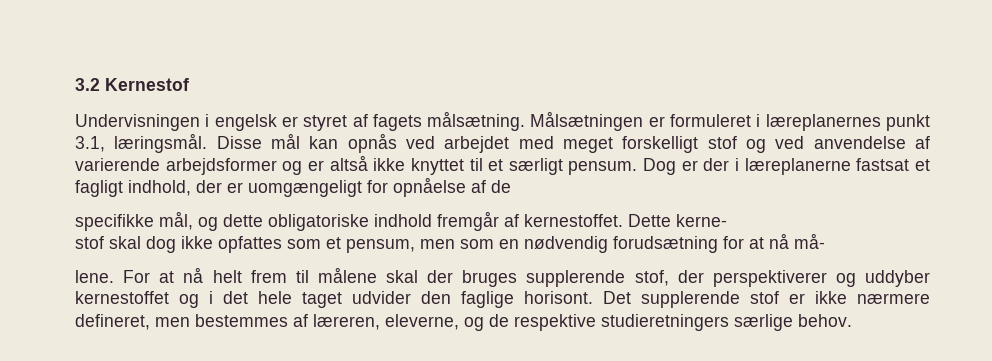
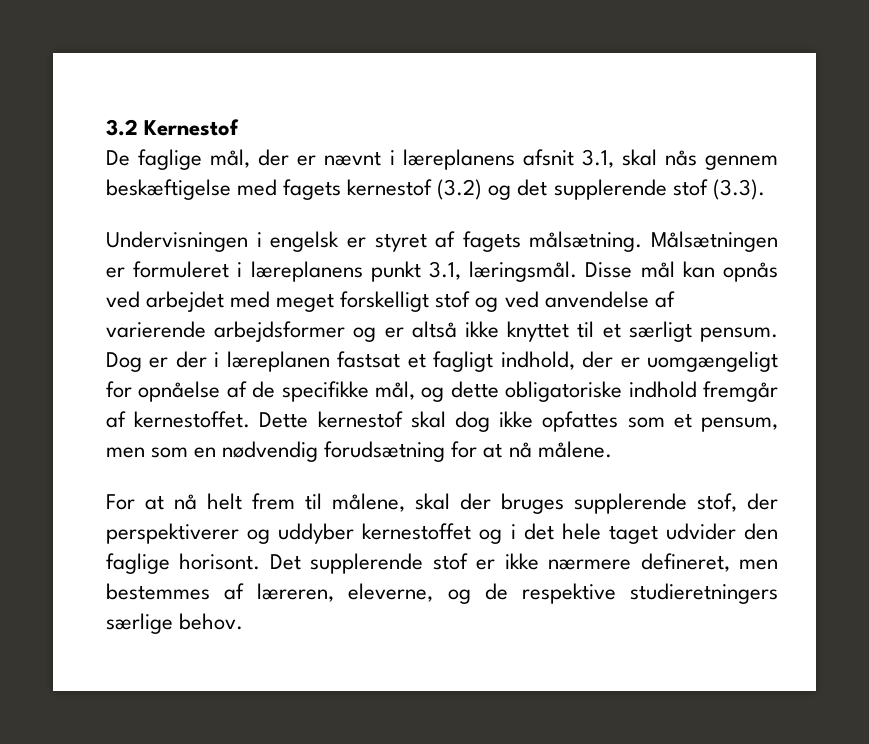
(189, 84) none -> [106,149,779,170] [106,179,765,200] // De faglige mål, der er nævnt i læreplanens afsnit 3.1, skal nås gennem beskæftigelse med fagets kernestof (3.2) og det supplerende stof (3.3).
[765,114,881,131] læreplanernes -> [250,261,363,282] læreplanens
[744,158,851,175] læreplanerne -> [226,351,330,372] læreplanen
(511, 186) // -> (276, 389) none
[676,214,727,227] [75,236,104,249] kerne- // stof -> [317,411,403,428] kernestof
[794,233,825,249] [75,270,114,283] må- // lene. -> [537,441,612,458] målene. //
[317,267,377,283] målene -> [332,493,405,512] målene,

